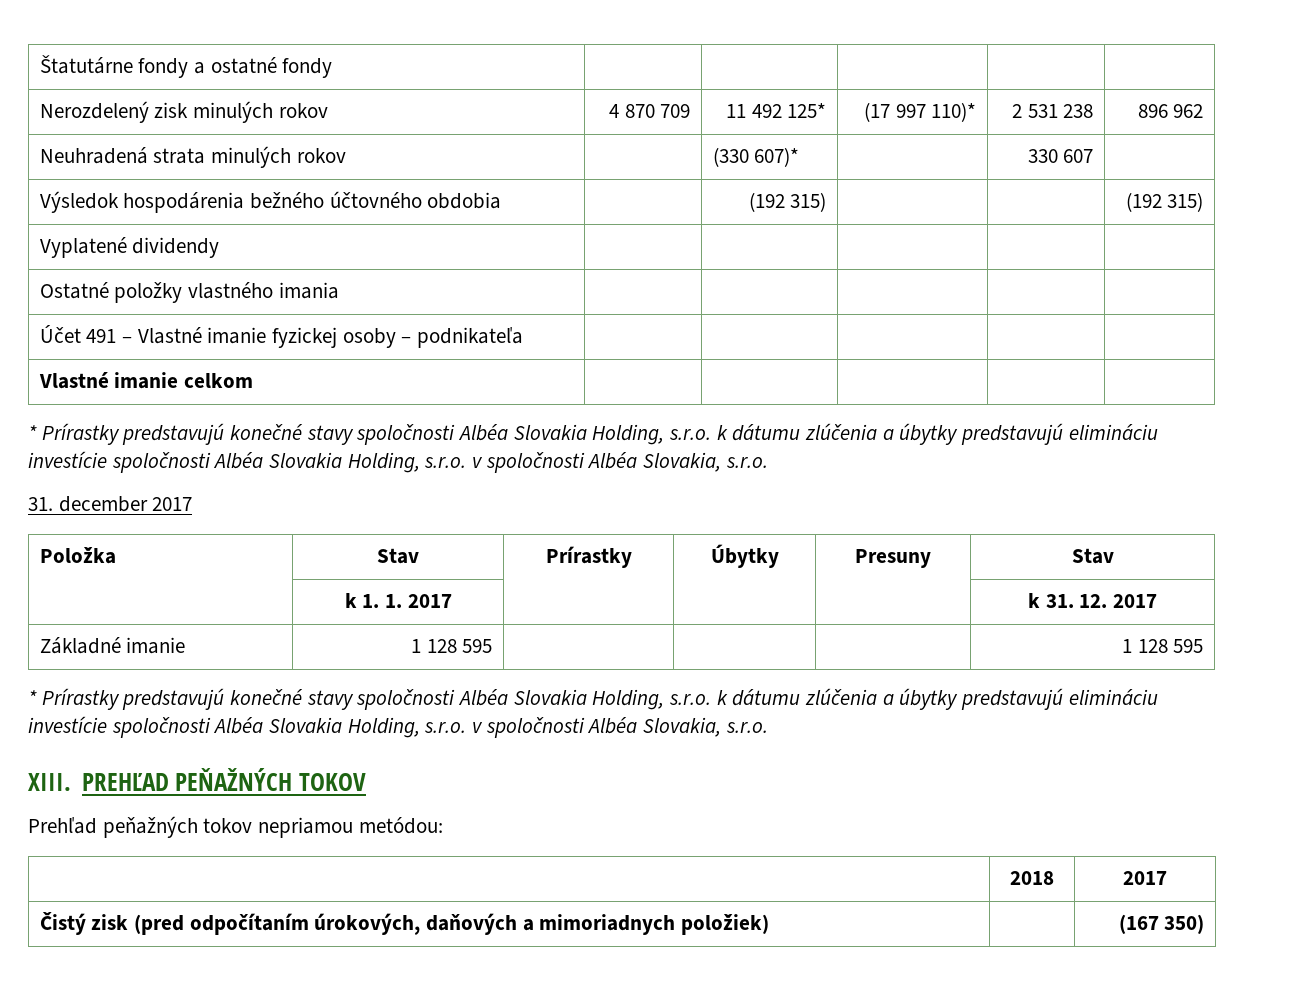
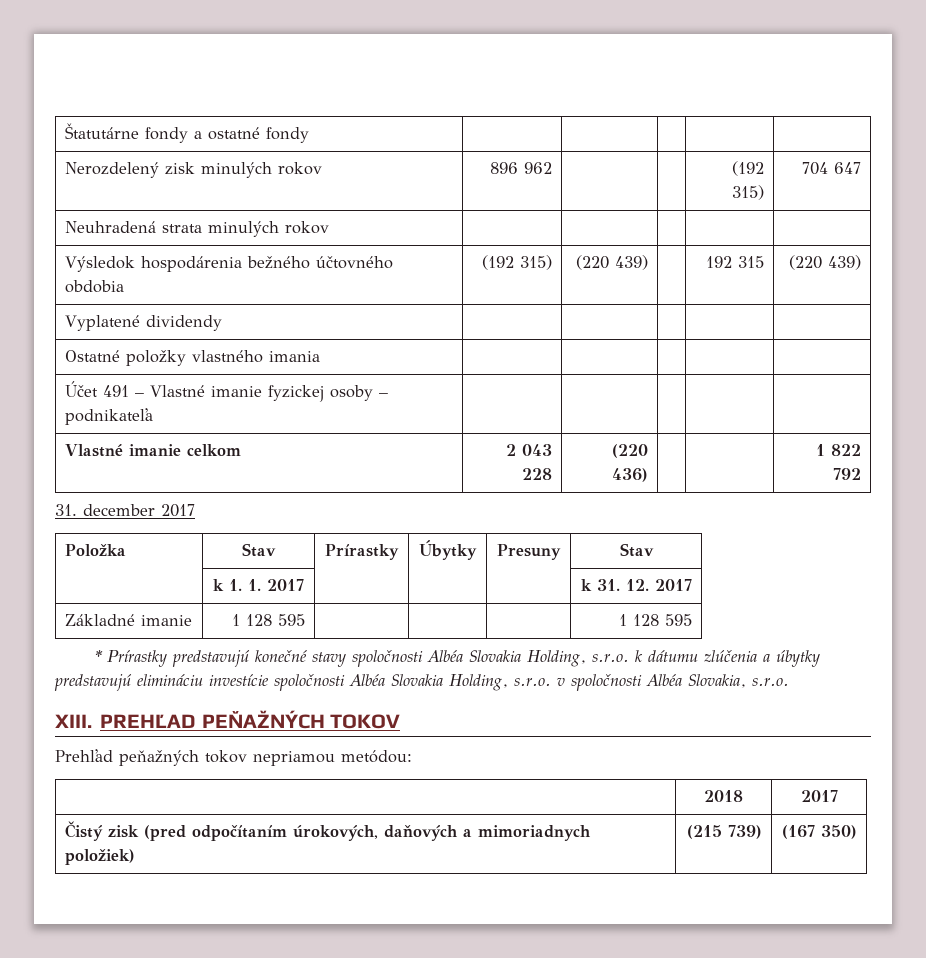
[608,104,691,118] [725,103,827,118] [863,102,977,122] [1011,104,1094,118] [1137,104,1204,118] 4 870 709 | 11 492 125* | (17 997 110)* | 2 531 238 | 896 962 -> [489,162,552,174] [731,161,764,176] [731,185,764,200] [801,162,861,175] 896 962 | | | (192 315) | 704 647
[712,147,800,167] [1027,149,1094,163] (330 607)* | | 330 607 -> (330, 227) | |
[748,192,827,212] [1125,192,1204,212] | (192 315) | | | (192 315) -> [481,255,552,270] [575,255,648,270] [705,256,764,268] [788,255,861,270] (192 315) | (220 439) | | 192 315 | (220 439)
[28,423,1158,445] [28,451,768,473] | | | | // * Prírastky predstavujú konečné stavy spoločnosti Albéa Slovakia Holding, s.r.o. k dátumu zlúčenia a úbytky predstavujú elimináciu investície spoločnosti Albéa Slovakia Holding, s.r.o. v spoločnosti Albéa Slovakia, s.r.o. -> [505,444,552,456] [521,468,552,480] [611,444,648,458] [611,468,648,482] [815,444,861,456] [832,468,861,480] 2 043 228 | (220 436) | | | 1 822 792
(770, 924) none -> [686,825,762,839] (215 739)

